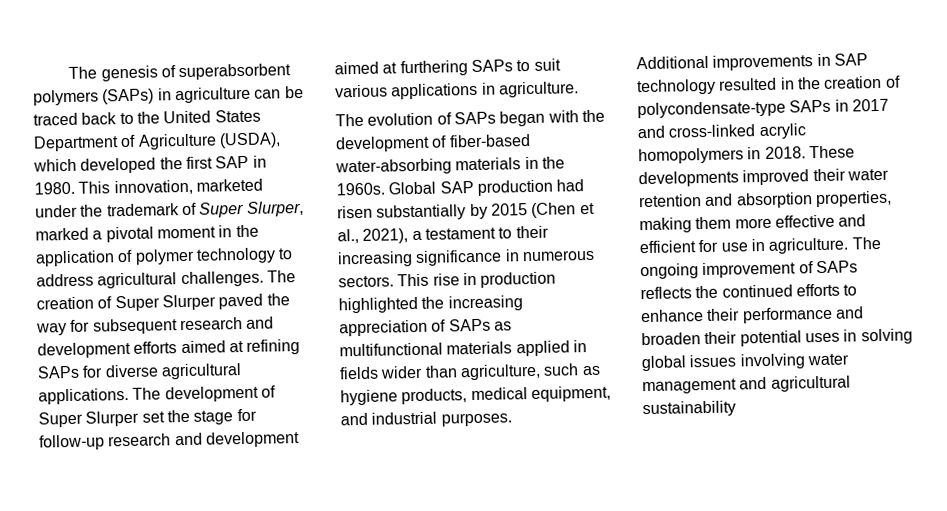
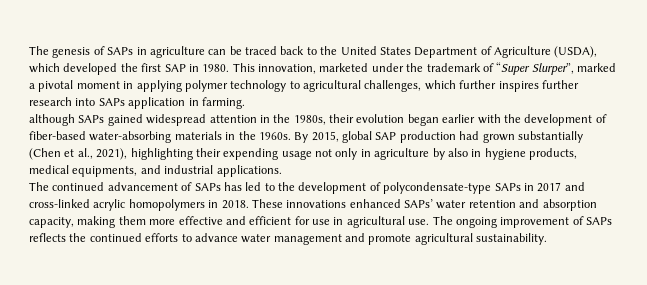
[178,63,292,81] [33,88,155,106] superabsorbent polymers (SAPs) -> [107,47,134,55] SAPs
[199,200,304,218] Super Slurper, -> [496,62,574,75] “Super Slurper”,
[235,224,259,238] [35,247,294,267] [36,270,296,289] [36,293,290,312] [36,316,275,336] [37,339,301,359] [37,363,242,380] [38,385,276,405] [38,408,257,428] [39,431,300,451] [334,58,561,77] [335,81,579,100] [335,110,546,127] the application of polymer technology to address agricultural challenges. The creation of Super Slurper paved the way for subsequent research and development efforts aimed at refining SAPs for diverse agricultural applications. The development of Super Slurper set the stage for follow-up research and development aimed at furthering SAPs to suit various applications in agriculture. // The evolution of SAPs began -> [136,80,579,92] [29,97,245,109] [29,114,476,126] applying polymer technology to agricultural challenges, which further inspires further research into SAPs application in farming. // although SAPs gained widespread attention in the 1980s, their evolution began earlier
[388,179,585,196] [337,202,595,221] [337,225,549,244] [337,249,595,268] [338,271,557,288] [338,295,523,314] [339,318,512,337] [339,340,587,357] [339,363,601,381] Global SAP production had risen substantially by 2015 (Chen et al., 2021), a testament to their increasing significance in numerous sectors. This rise in production highlighted the increasing appreciation of SAPs as multifunctional materials applied in fields wider than agriculture, such as -> [294,131,583,143] [29,148,482,160] By 2015, global SAP production had grown substantially (Chen et al., 2021), highlighting their expending usage not only in agriculture by also in
[530,385,611,403] equipment, -> [72,166,138,177] equipments,
[440,412,512,427] [636,53,868,71] [636,75,883,96] purposes. // Additional improvements in SAP technology resulted in the creation -> [216,165,282,177] [29,182,367,194] applications. // The continued advancement of SAPs has led to the development
[638,168,846,188] developments improved their -> [286,199,433,208] innovations enhanced SAPs’
[814,190,892,208] properties, -> [29,217,74,228] capacity,
[768,237,850,254] agriculture. -> [346,216,430,228] agricultural use.
[640,306,864,324] [641,328,913,347] [641,353,849,372] [642,375,851,395] [642,400,736,418] enhance their performance and broaden their potential uses in solving global issues involving water management and agricultural sustainability -> [194,233,548,245] advance water management and promote agricultural sustainability.

